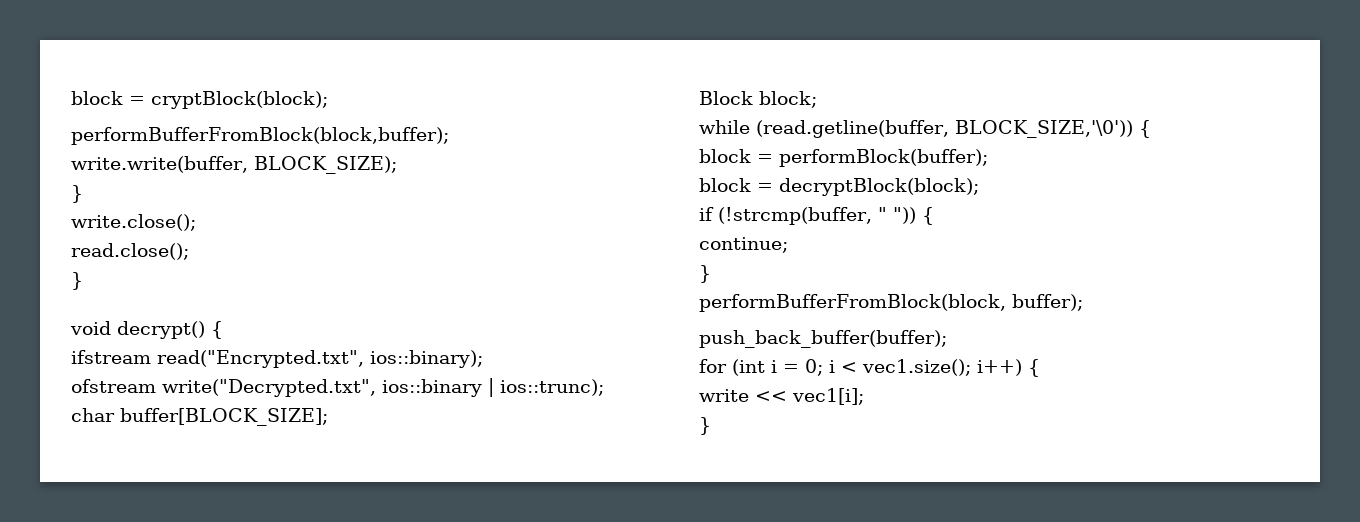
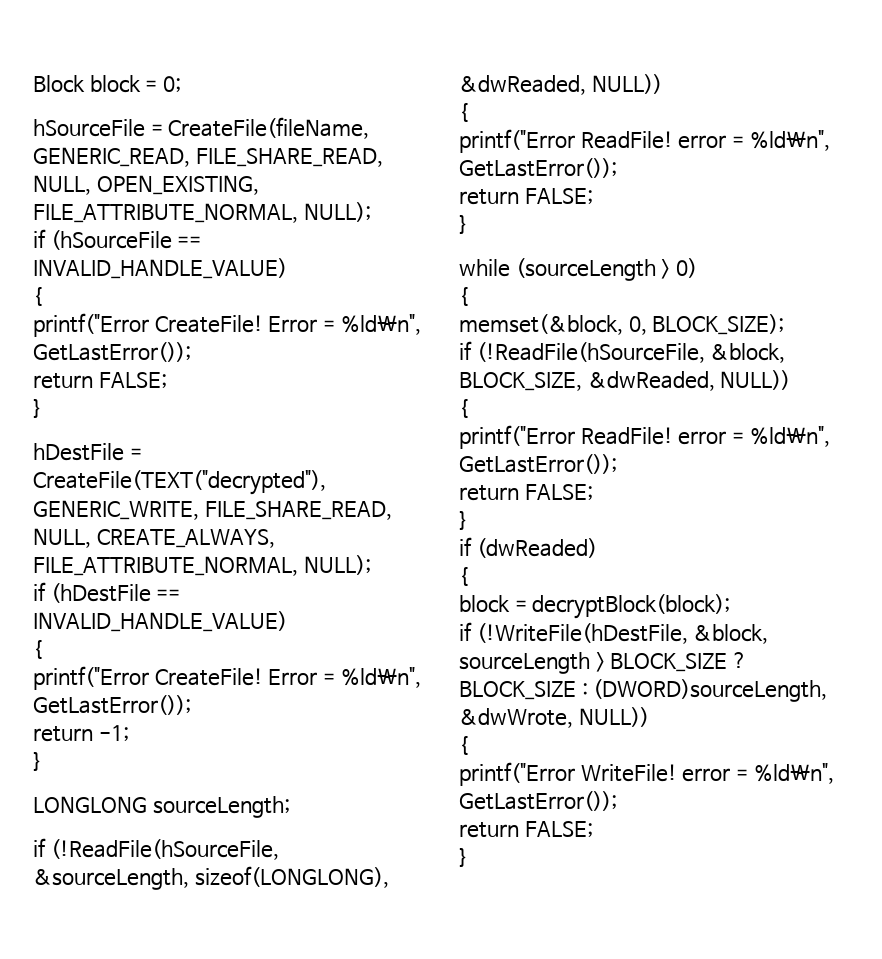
[71,91,328,109] [71,127,449,145] [71,156,397,174] [71,185,83,203] [71,214,196,231] [71,243,189,260] [71,272,83,290] [70,321,223,339] [71,350,483,368] [71,378,604,397] [71,408,328,426] [699,91,817,108] [699,120,1151,138] [699,149,988,167] [699,178,979,196] [699,207,934,225] [699,237,788,253] [699,265,711,283] [699,294,1083,312] [699,330,947,348] [699,359,1040,377] [699,388,864,405] block = cryptBlock(block); // performBufferFromBlock(block,buffer); // write.write(buffer, BLOCK_SIZE); // } // write.close(); // read.close(); // } // void decrypt() { // ifstream read("Encrypted.txt", ios::binary); // ofstream write("Decrypted.txt", ios::binary | ios::trunc); // char buffer[BLOCK_SIZE]; // Block block; // while (read.getline(buffer, BLOCK_SIZE,'\0')) { // block = performBlock(buffer); // block = decryptBlock(block); // if (!strcmp(buffer, " ")) { // continue; // } // performBufferFromBlock(block, buffer); // push_back_buffer(buffer); // for (int i = 0; i < vec1.size(); i++) { // write << vec1[i]; -> [33,75,182,93] [33,117,370,139] [33,147,383,167] [33,175,259,195] [33,202,371,223] [33,229,202,250] [33,258,287,279] [33,287,42,306] [33,313,421,337] [33,342,191,362] [33,372,167,389] [33,399,42,418] [33,443,142,461] [33,470,326,495] [33,500,392,520] [33,528,275,548] [33,555,371,576] [33,582,181,603] [33,611,287,632] [33,640,42,659] [33,666,421,690] [33,695,191,715] [33,725,129,742] [33,752,42,771] [33,796,290,818] [33,838,279,860] [33,866,389,890] [459,74,662,95] [459,103,468,122] [459,129,830,153] [459,158,617,178] [459,188,593,205] [459,215,468,234] [459,258,697,281] [459,287,468,306] [459,314,785,335] [459,341,786,363] [459,370,791,391] [459,399,468,418] [459,425,830,449] [459,454,617,474] [459,484,593,501] [459,511,468,530] [459,537,597,558] [459,567,468,586] [459,594,731,619] [459,622,769,644] [459,652,747,674] [459,679,828,702] [459,707,649,728] [459,736,468,755] [459,762,834,786] [459,791,617,811] [459,821,593,838] Block block = 0; // hSourceFile = CreateFile(fileName, GENERIC_READ, FILE_SHARE_READ, NULL, OPEN_EXISTING, FILE_ATTRIBUTE_NORMAL, NULL); // if (hSourceFile == INVALID_HANDLE_VALUE) // { // printf("Error CreateFile! Error = %ld\n", GetLastError()); // return FALSE; // } // hDestFile = CreateFile(TEXT("decrypted"), GENERIC_WRITE, FILE_SHARE_READ, NULL, CREATE_ALWAYS, FILE_ATTRIBUTE_NORMAL, NULL); // if (hDestFile == INVALID_HANDLE_VALUE) // { // printf("Error CreateFile! Error = %ld\n", GetLastError()); // return -1; // } // LONGLONG sourceLength; // if (!ReadFile(hSourceFile, &sourceLength, sizeof(LONGLONG), &dwReaded, NULL)) // { // printf("Error ReadFile! error = %ld\n", GetLastError()); // return FALSE; // } // while (sourceLength > 0) // { // memset(&block, 0, BLOCK_SIZE); // if (!ReadFile(hSourceFile, &block, BLOCK_SIZE, &dwReaded, NULL)) // { // printf("Error ReadFile! error = %ld\n", GetLastError()); // return FALSE; // } // if (dwReaded) // { // block = decryptBlock(block); // if (!WriteFile(hDestFile, &block, sourceLength > BLOCK_SIZE ? BLOCK_SIZE : (DWORD)sourceLength, &dwWrote, NULL)) // { // printf("Error WriteFile! error = %ld\n", GetLastError()); // return FALSE;

